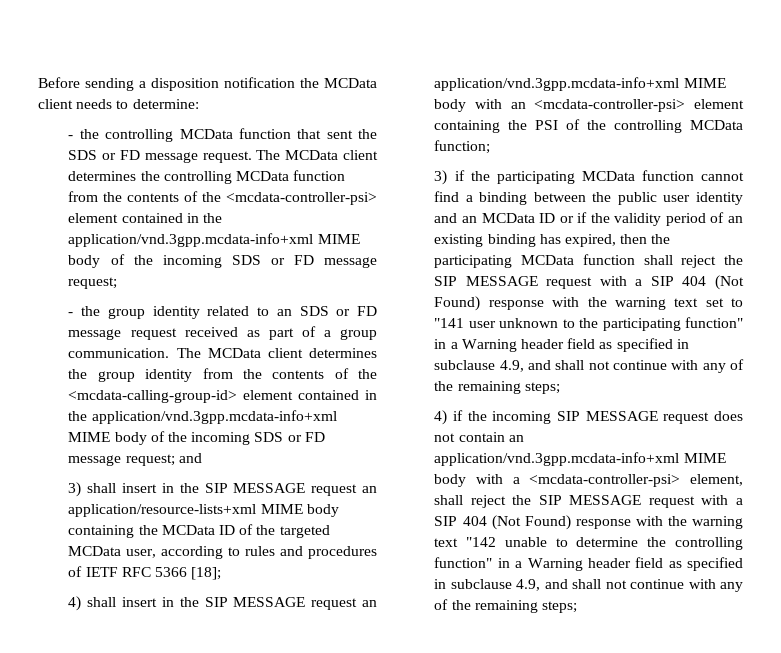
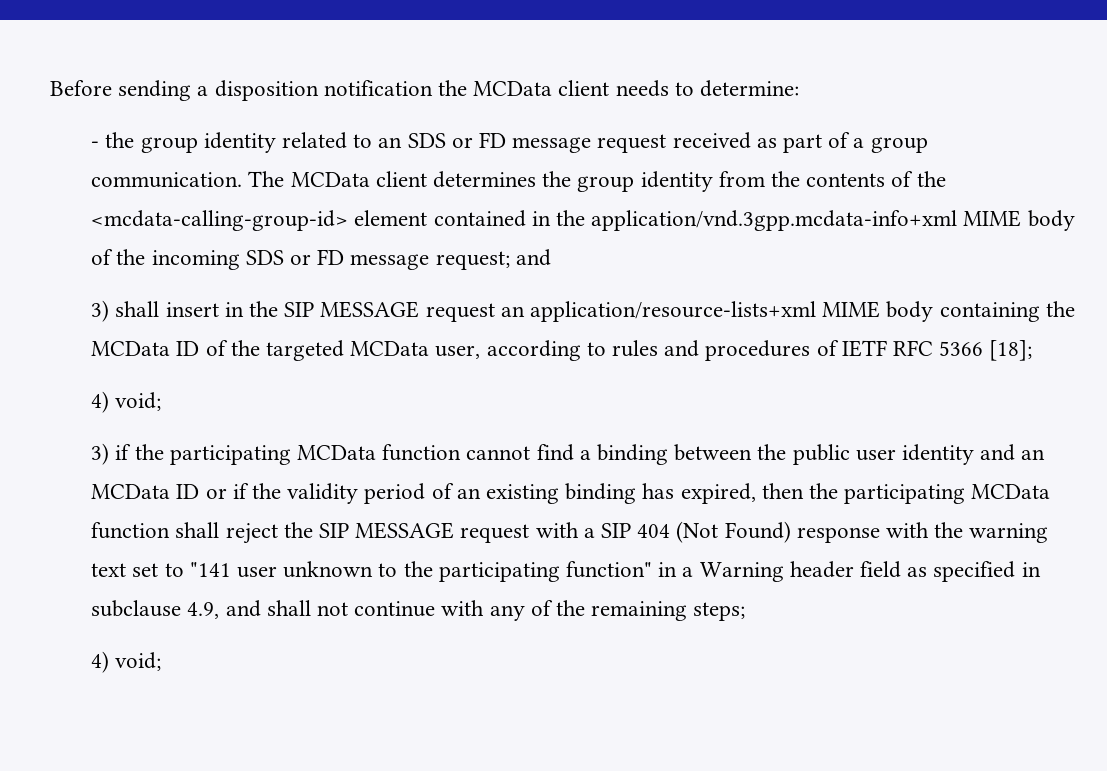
[68,128,377,142] [68,150,378,163] [68,170,346,184] [68,191,377,205] [68,213,222,223] [68,233,360,247] [68,254,377,268] [68,277,118,289] // - the controlling MCData function that sent the SDS or FD message request. The MCData client determines the controlling MCData function from the contents of the <mcdata-controller-psi> element contained in the application/vnd.3gpp.mcdata-info+xml MIME body of the incoming SDS or FD message request; -> (800, 88) none
[87,597,377,610] [434,77,726,91] [434,99,744,112] [434,119,743,133] [434,140,491,154] shall insert in the SIP MESSAGE request an application/vnd.3gpp.mcdata-info+xml MIME body with an <mcdata-controller-psi> element containing the PSI of the controlling MCData function; -> [115,392,162,411] void;
[453,410,743,424] [434,432,524,442] [434,452,726,466] [434,474,743,487] [434,495,743,508] [434,515,743,530] [434,537,743,550] [434,557,743,571] [434,579,743,592] [434,599,577,613] if the incoming SIP MESSAGE request does not contain an application/vnd.3gpp.mcdata-info+xml MIME body with a <mcdata-controller-psi> element, shall reject the SIP MESSAGE request with a SIP 404 (Not Found) response with the warning text "142 unable to determine the controlling function" in a Warning header field as specified in subclause 4.9, and shall not continue with any of the remaining steps; -> [115,652,162,671] void;

